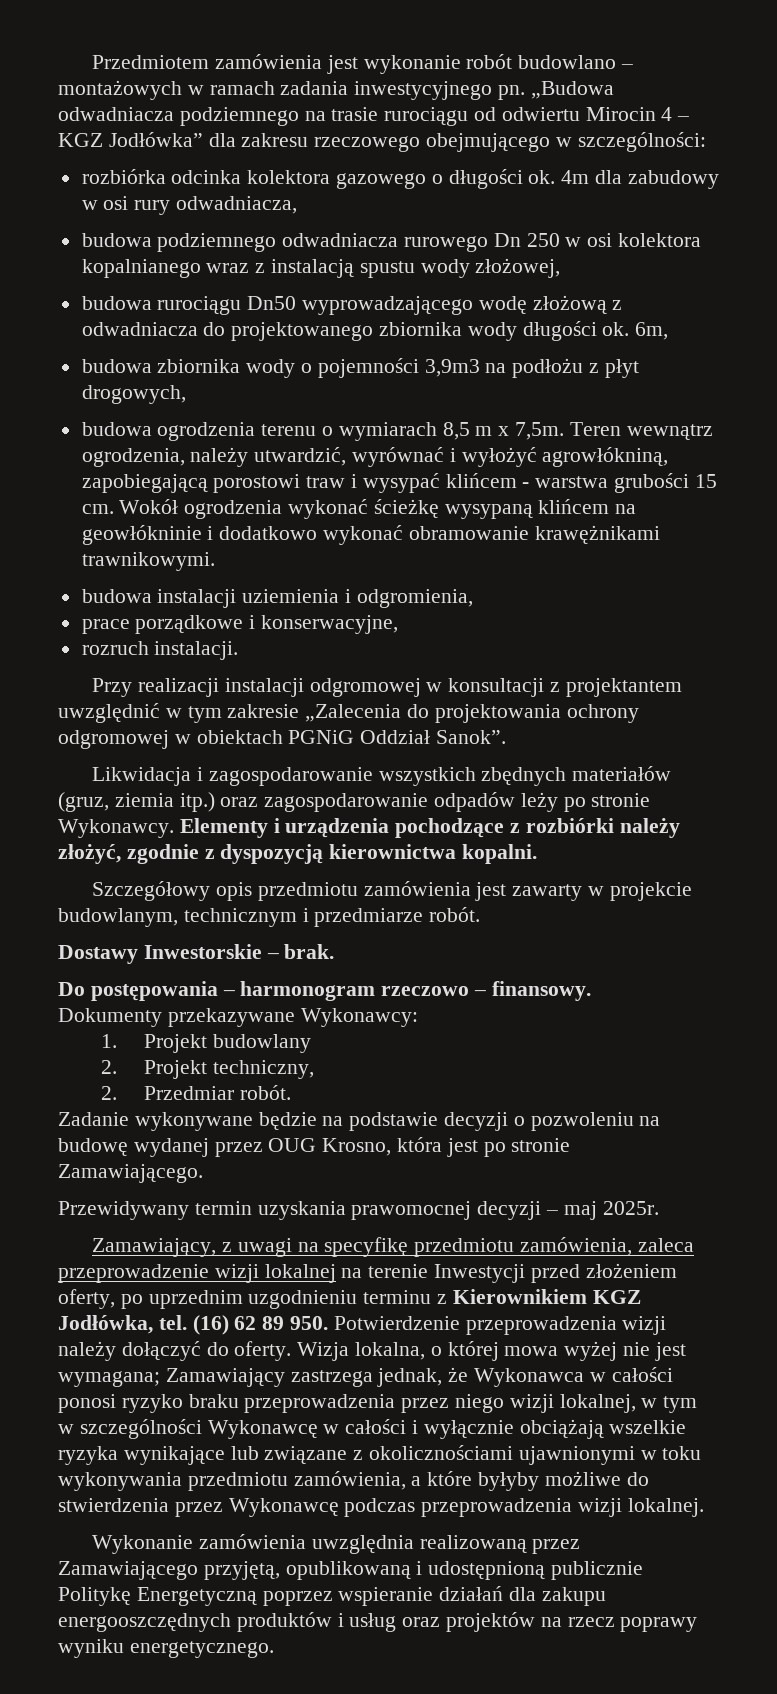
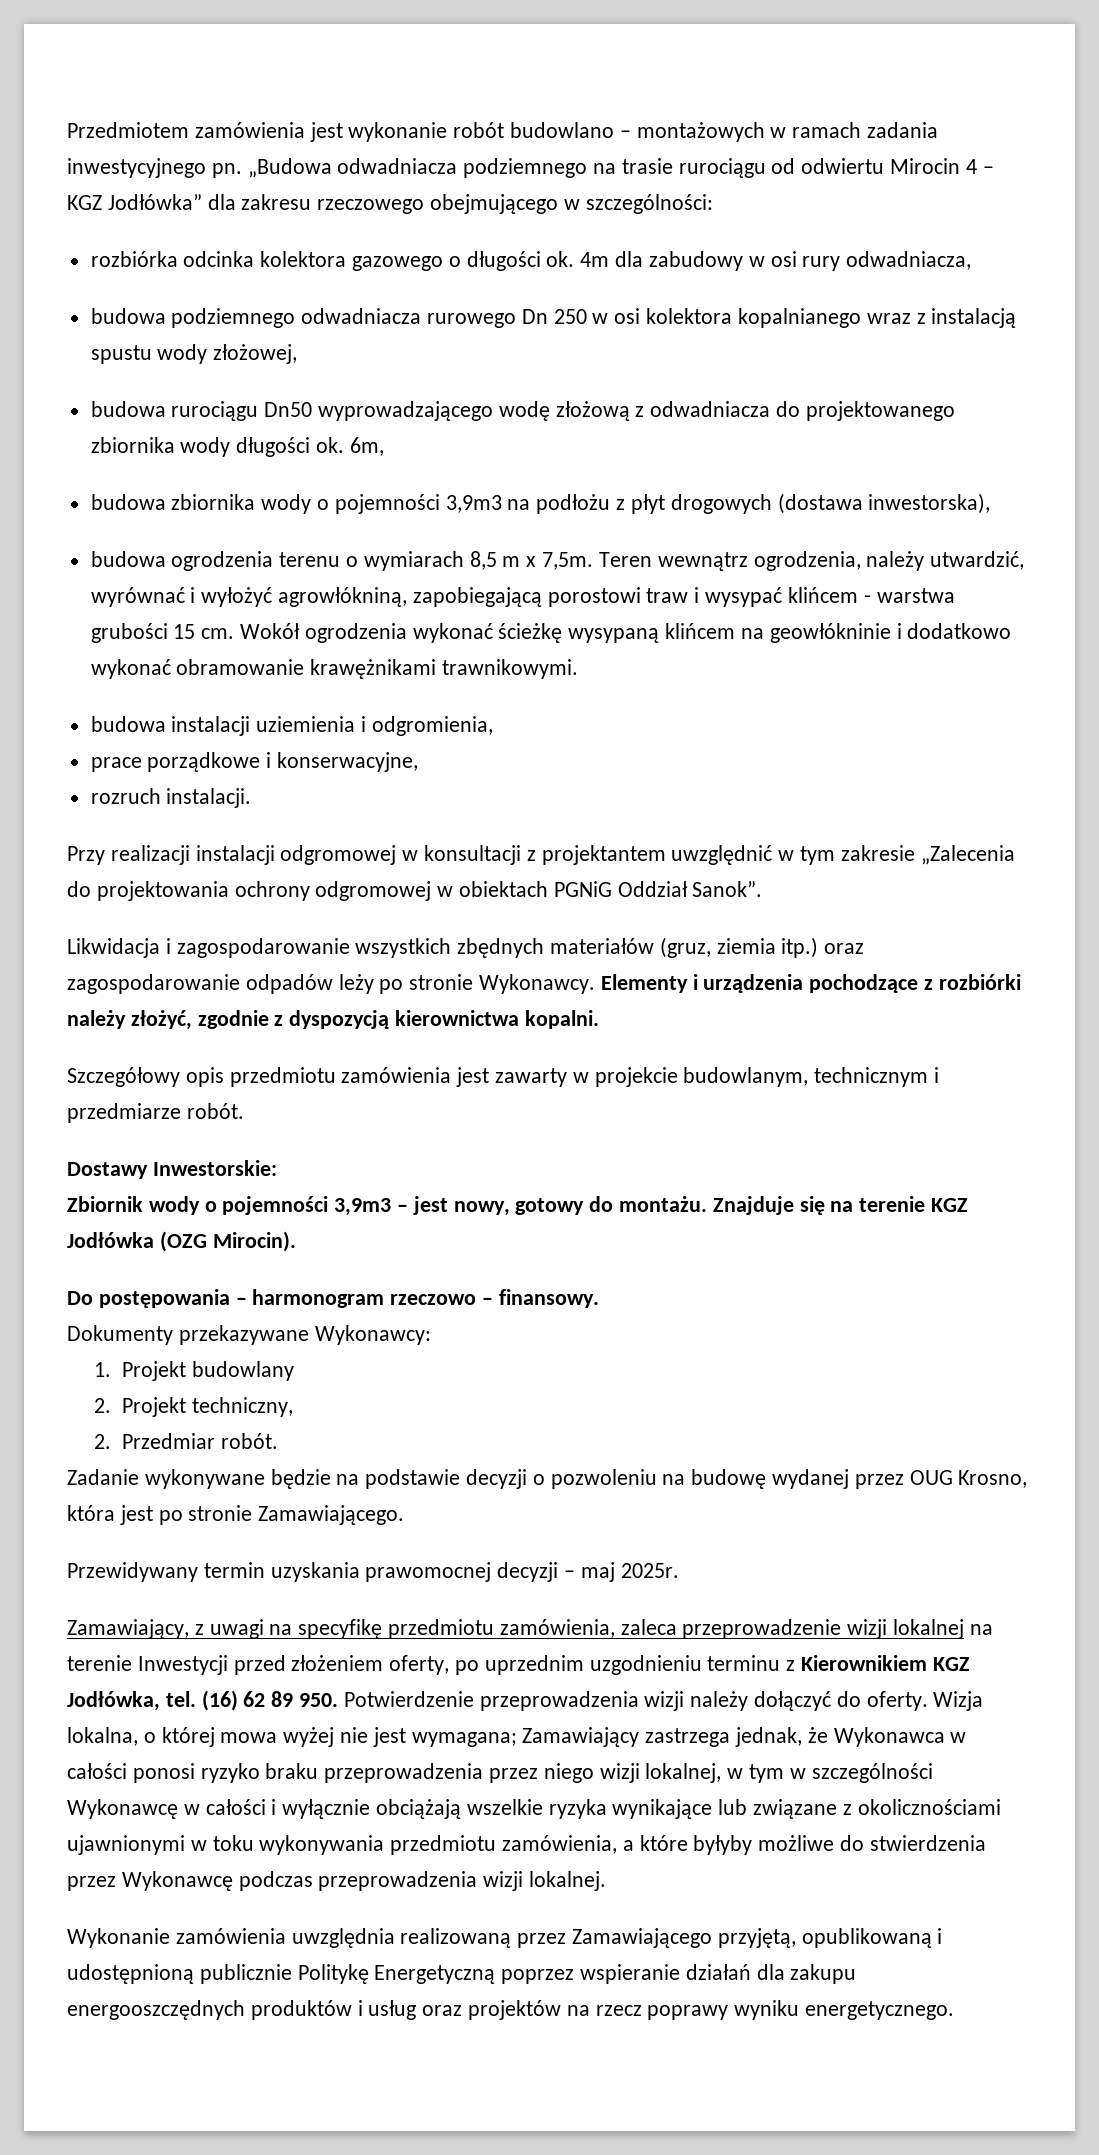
[81,385,186,404] drogowych, -> [670,493,991,514] drogowych (dostawa inwestorska),
[143,944,335,959] Inwestorskie – brak. -> [152,1160,277,1176] [67,1196,969,1216] [67,1231,296,1252] Inwestorskie: // Zbiornik wody o pojemności 3,9m3 – jest nowy, gotowy do montażu. Znajduje się na terenie KGZ Jodłówka (OZG Mirocin).

